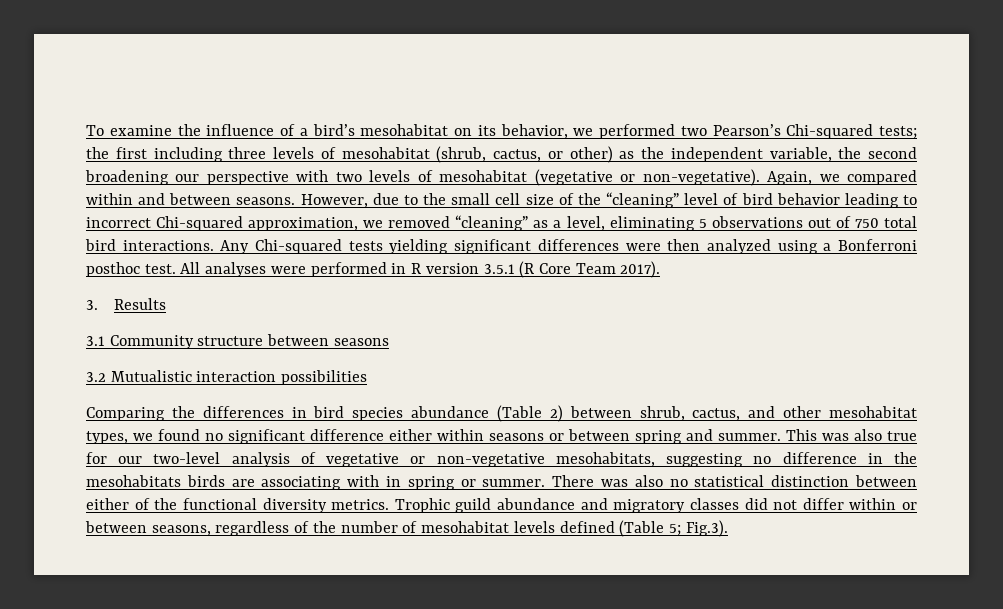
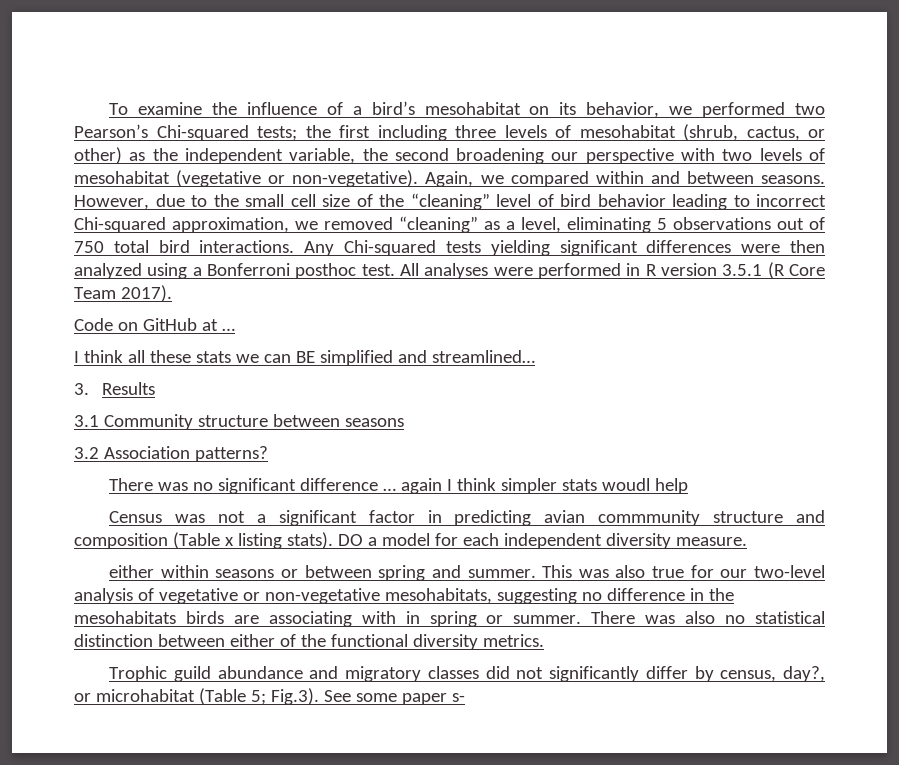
(661, 269) none -> [74,318,235,331] [74,350,535,366] // Code on GitHub at … // I think all these stats we can BE simplified and streamlined…
[110,370,368,385] [86,405,917,422] [86,429,384,444] Mutualistic interaction possibilities // Comparing the differences in bird species abundance (Table 2) between shrub, cactus, and other mesohabitat types, we found no significant difference -> [103,446,268,462] [109,478,689,494] [109,510,825,526] [74,532,747,549] Association patterns? // There was no significant difference … again I think simpler stats woudl help // Census was not a significant factor in predicting avian commmunity structure and composition (Table x listing stats). DO a model for each independent diversity measure. //
(390, 504) none -> (544, 640) //
[802,498,917,510] [85,520,728,537] differ within or between seasons, regardless of the number of mesohabitat levels defined (Table 5; Fig.3). -> [549,666,826,682] [74,688,465,705] significantly differ by census, day?, or microhabitat (Table 5; Fig.3). See some paper s-

